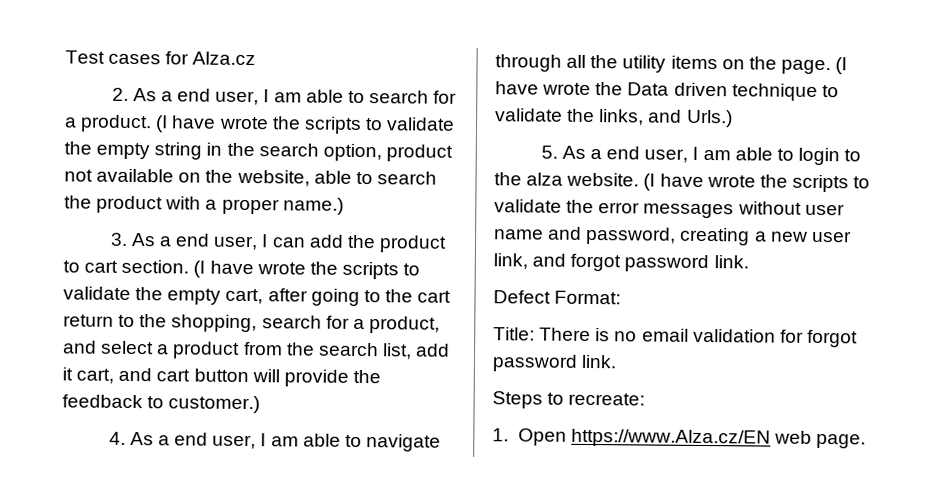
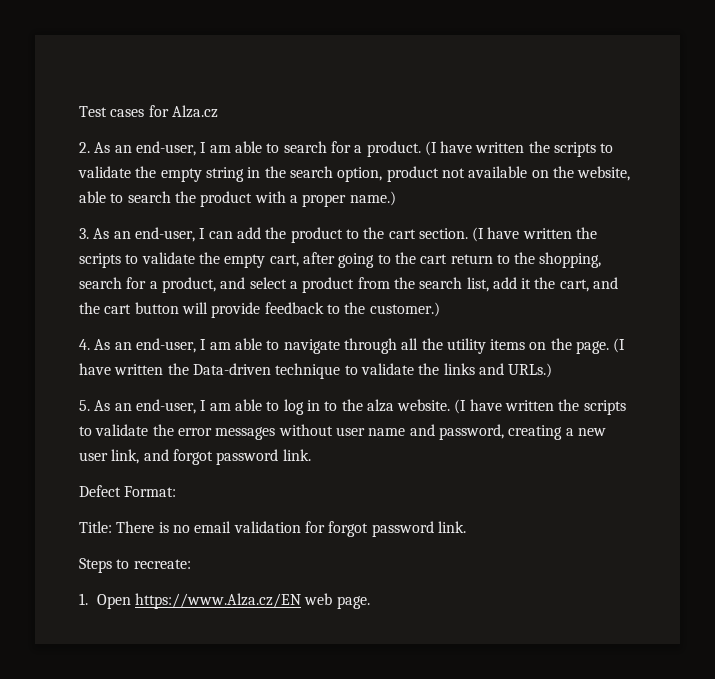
[161,88,260,106] a end user, -> [114,141,196,156] an end-user,
[218,116,269,130] wrote -> [475,142,525,153] written
[159,233,259,251] a end user, -> [113,227,195,242] an end-user,
(80, 266) none -> [363,227,385,239] the
[256,262,306,275] wrote -> [522,228,572,239] written
(73, 374) none -> [534,277,556,289] the
(153, 374) none -> [79,302,100,314] the
[352,369,381,384] the -> (261, 310) none
(165, 402) none -> [344,302,366,314] the
[158,432,257,450] a end user, -> [114,338,196,353] an end-user,
[542,82,728,97] wrote the Data driven -> [114,363,271,375] written the Data-driven
[599,109,733,128] links, and Urls.) -> [443,363,553,378] links and URLs.)
[590,146,840,166] a end user, I am able to login -> [114,399,320,415] an end-user, I am able to log in
[706,175,756,188] wrote -> [505,400,555,411] written

